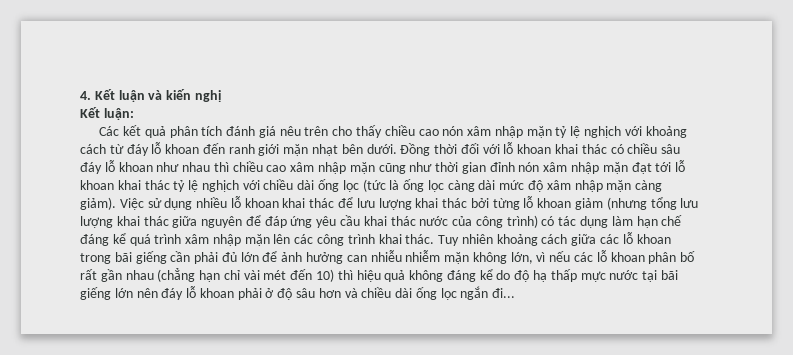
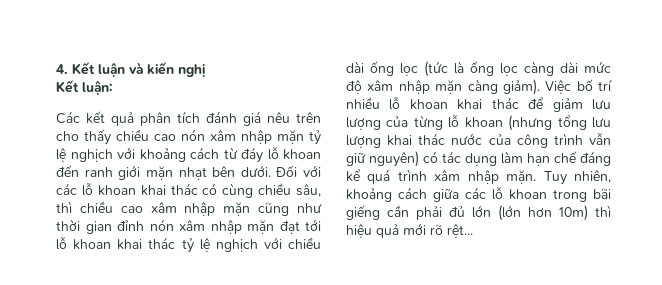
[400,143,500,156] Đồng thời đối với -> [275,165,321,177] [56,183,77,195] Đối với các
[627,143,681,154] [80,160,211,174] chiều sâu đáy lỗ khoan như nhau -> [222,183,321,198] cùng chiều sâu,
[147,198,193,210] sử dụng -> [576,79,612,91] bố trí
[356,198,489,210] lưu lượng khai thác bởi -> [552,98,611,112] [346,116,409,130] giảm lưu lượng của
[575,198,604,210] giảm -> (503, 122) none
[172,215,538,228] giữa nguyên để đáp ứng yêu cầu khai thác nước của công trình) -> [451,133,611,148] [346,151,419,167] nước của công trình vẫn giữ nguyên)
[244,234,493,246] mặn lên các công trình khai thác. Tuy nhiên -> [506,170,611,185] mặn. Tuy nhiên,
[262,250,696,264] [80,268,678,282] [80,286,516,300] để ảnh hưởng can nhiễu nhiễm mặn không lớn, vì nếu các lỗ khoan phân bố rất gần nhau (chẳng hạn chỉ vài mét đến 10) thì hiệu quả không đáng kể do độ hạ thấp mực nước tại bãi giếng lớn nên đáy lỗ khoan phải ở độ sâu hơn và chiều dài ống lọc ngắn đi... -> [498,205,611,221] [346,223,473,238] (lớn hơn 10m) thì hiệu quả mới rõ rệt...

